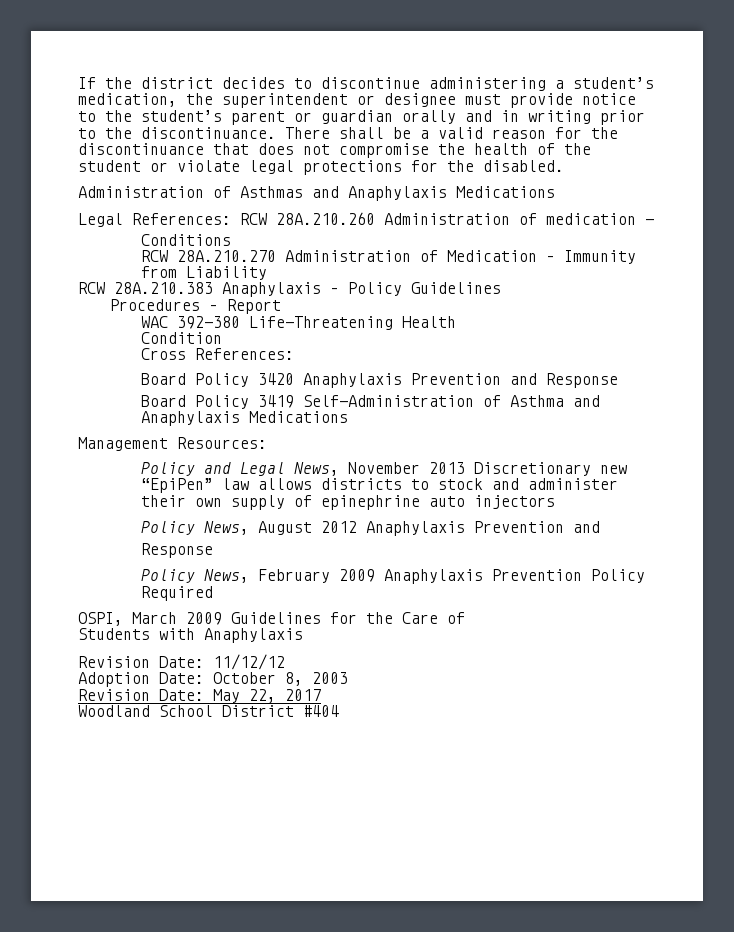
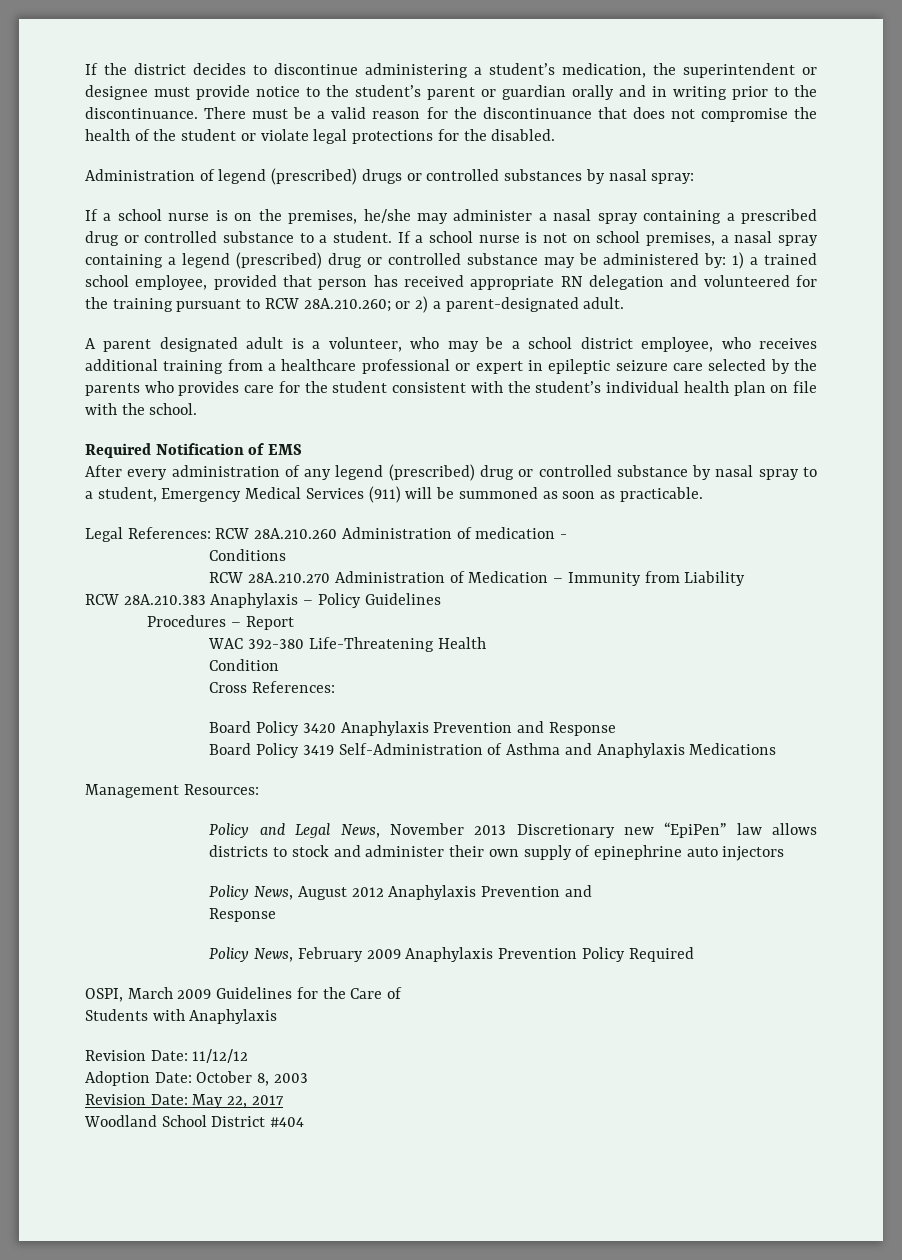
[339,127,384,139] shall -> [252,109,289,119] must
[240,186,555,201] Asthmas and Anaphylaxis Medications -> [218,168,695,185] [85,209,817,224] [85,231,818,246] [85,252,817,269] [85,275,818,290] [85,296,625,313] [85,337,817,352] [85,359,817,374] [85,381,818,396] [85,403,198,415] [85,443,303,458] [85,464,818,481] [85,486,703,503] legend (prescribed) drugs or controlled substances by nasal spray: // If a school nurse is on the premises, he/she may administer a nasal spray containing a prescribed drug or controlled substance to a student. If a school nurse is not on school premises, a nasal spray containing a legend (prescribed) drug or controlled substance may be administered by: 1) a trained school employee, provided that person has received appropriate RN delegation and volunteered for the training pursuant to RCW 28A.210.260; or 2) a parent-designated adult. // A parent designated adult is a volunteer, who may be a school district employee, who receives additional training from a healthcare professional or expert in epileptic seizure care selected by the parents who provides care for the student consistent with the student’s individual health plan on file with the school. // Required Notification of EMS // After every administration of any legend (prescribed) drug or controlled substance by nasal spray to a student, Emergency Medical Services (911) will be summoned as soon as practicable.

